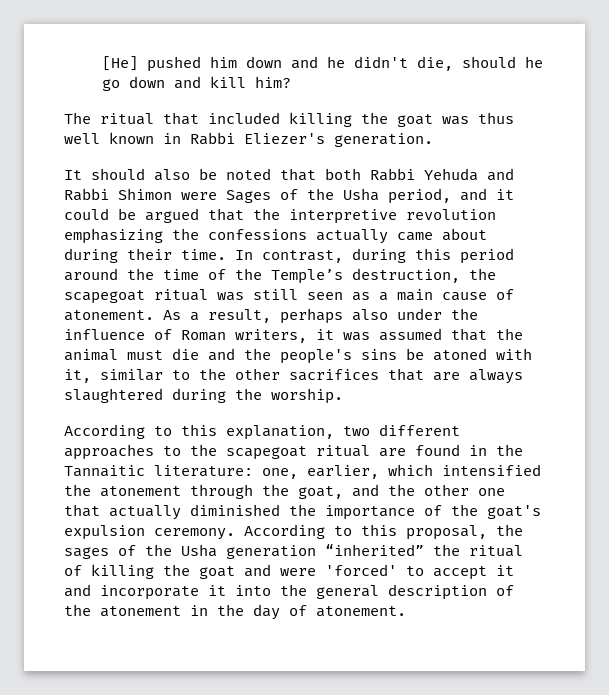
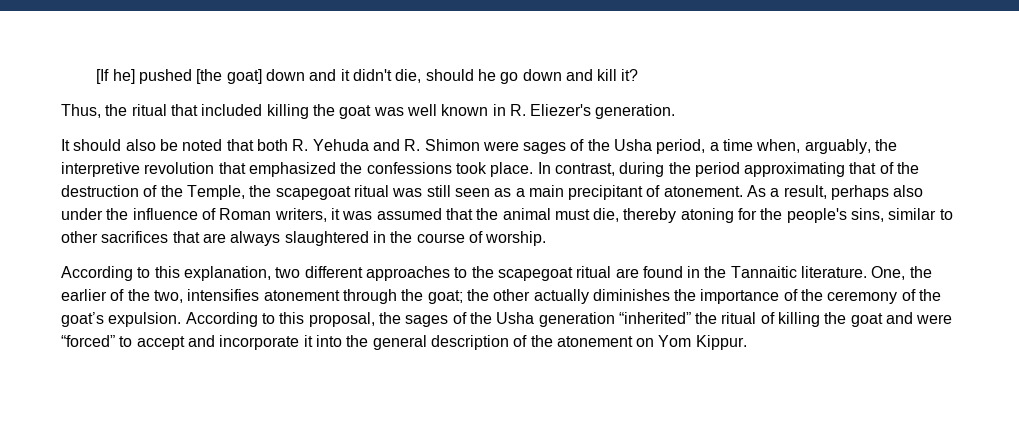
[101,56,345,72] [He] pushed him down and he -> [96,69,350,84] [If he] pushed [the goat] down and it
[254,76,291,88] [64,112,91,124] him? // The -> [621,69,639,81] [61,104,128,118] it? // Thus, the
[478,112,514,124] thus -> (404, 111) none
[190,132,235,145] Rabbi -> [509,104,526,116] R.
[370,168,415,181] Rabbi -> [292,139,309,151] R.
[64,188,109,201] Rabbi -> [404,139,421,151] R.
[226,190,271,203] Sages -> [523,142,567,154] sages
[460,188,514,201] [64,208,496,224] [64,228,487,244] [64,248,514,264] [64,268,460,284] and it could be argued that the interpretive revolution emphasizing the confessions actually came about during their time. In contrast, during this period around the time of the Temple’s destruction, -> [709,139,898,154] [61,162,920,177] [61,185,245,200] a time when, arguably, the interpretive revolution that emphasized the confessions took place. In contrast, during the period approximating that of the destruction of the Temple,
[442,292,487,301] cause -> [568,185,644,200] precipitant
[172,348,532,364] [64,369,91,383] die and the people's sins be atoned with it, -> [593,208,885,223] die, thereby atoning for the people's sins,
[199,368,226,380] the -> (953, 214) none
[172,388,262,403] during the -> [372,231,483,243] in the course of
[154,464,541,479] [64,484,505,499] [64,504,541,520] [64,525,235,540] literature: one, earlier, which intensified the atonement through the goat, and the other one that actually diminished the importance of the goat's expulsion ceremony. -> [801,266,932,280] [61,289,942,304] [61,312,182,327] literature. One, the earlier of the two, intensifies atonement through the goat; the other actually diminishes the importance of the ceremony of the goat’s expulsion.
[325,564,397,576] 'forced' -> [61,335,115,347] “forced”
[496,565,514,576] it -> (185, 343) none
[190,604,406,620] in the day of atonement. -> [636,335,747,350] on Yom Kippur.

